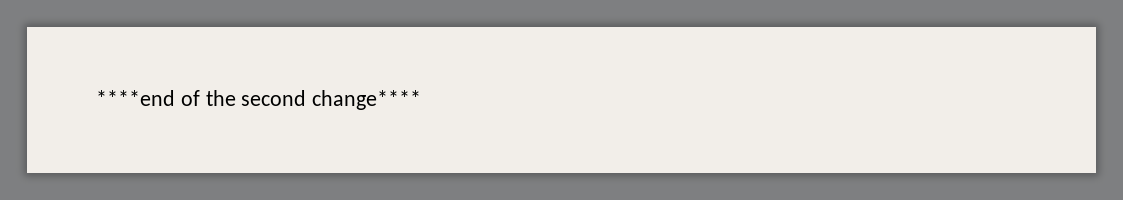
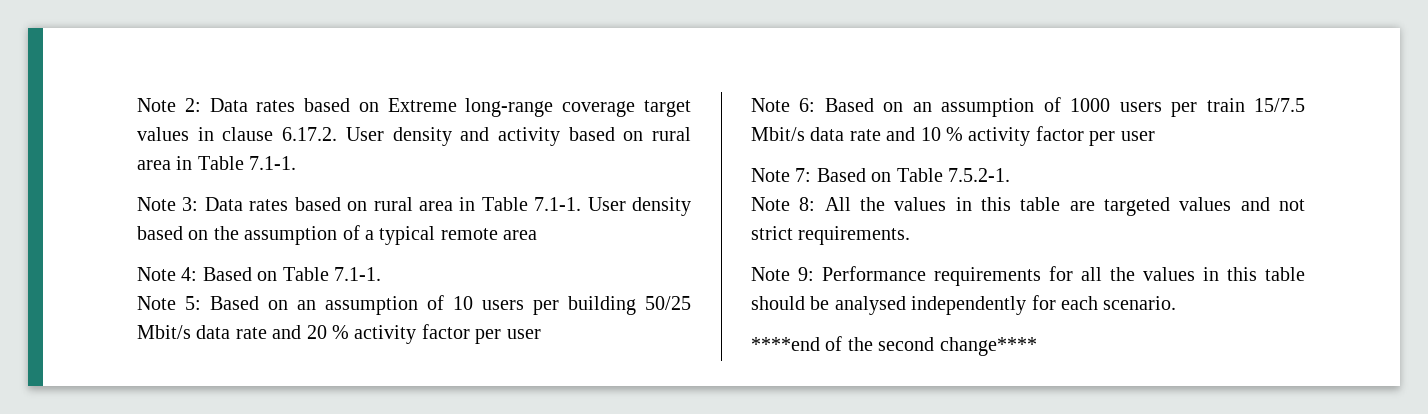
(96, 98) none -> [137,98,691,117] [137,127,691,146] [137,156,297,170] [137,197,692,216] [137,225,538,245] [137,267,381,281] [137,295,691,315] [137,324,541,344] [751,97,1305,117] [751,126,1155,146] [751,168,1010,182] [751,197,1305,216] [751,226,911,245] [751,266,1305,286] [751,295,1177,315] Note 2: Data rates based on Extreme long-range coverage target values in clause 6.17.2. User density and activity based on rural area in Table 7.1-1. // Note 3: Data rates based on rural area in Table 7.1-1. User density based on the assumption of a typical remote area // Note 4: Based on Table 7.1-1. // Note 5: Based on an assumption of 10 users per building 50/25 Mbit/s data rate and 20 % activity factor per user // Note 6: Based on an assumption of 1000 users per train 15/7.5 Mbit/s data rate and 10 % activity factor per user // Note 7: Based on Table 7.5.2-1. // Note 8: All the values in this table are targeted values and not strict requirements. // Note 9: Performance requirements for all the values in this table should be analysed independently for each scenario. //

